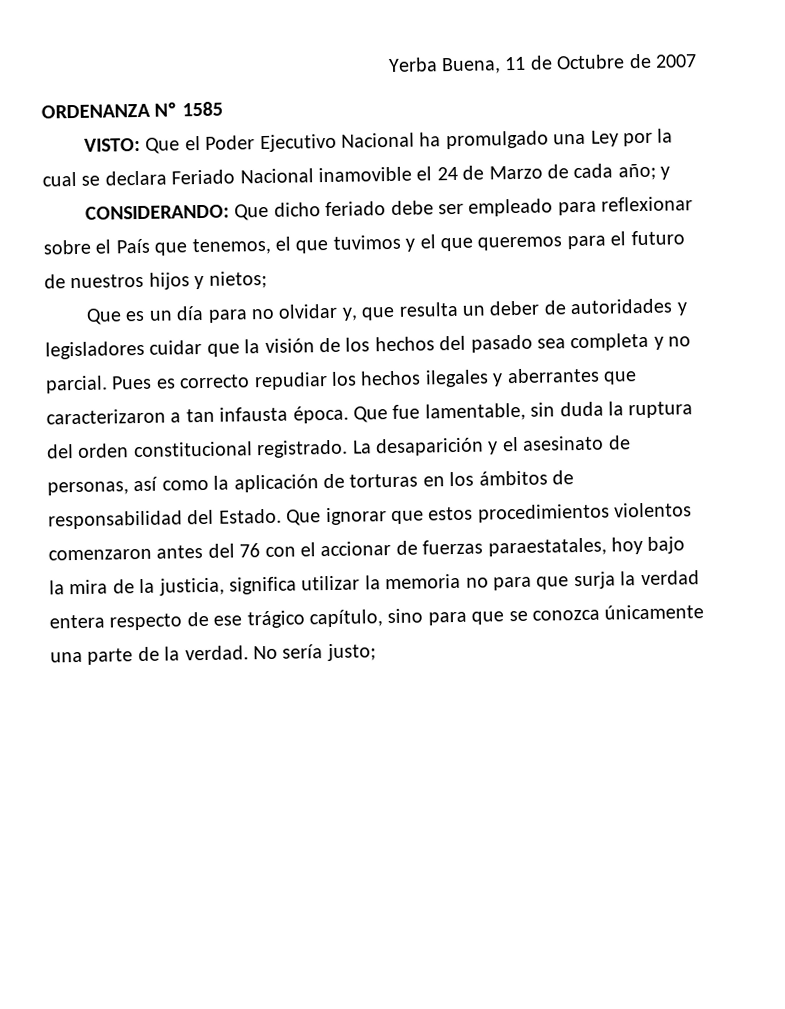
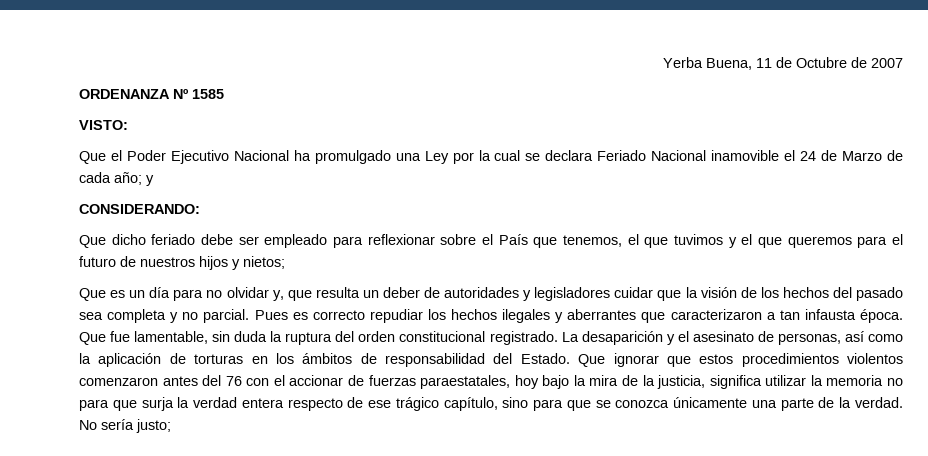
(142, 144) none -> (128, 125) //
(231, 212) none -> (200, 209) //

